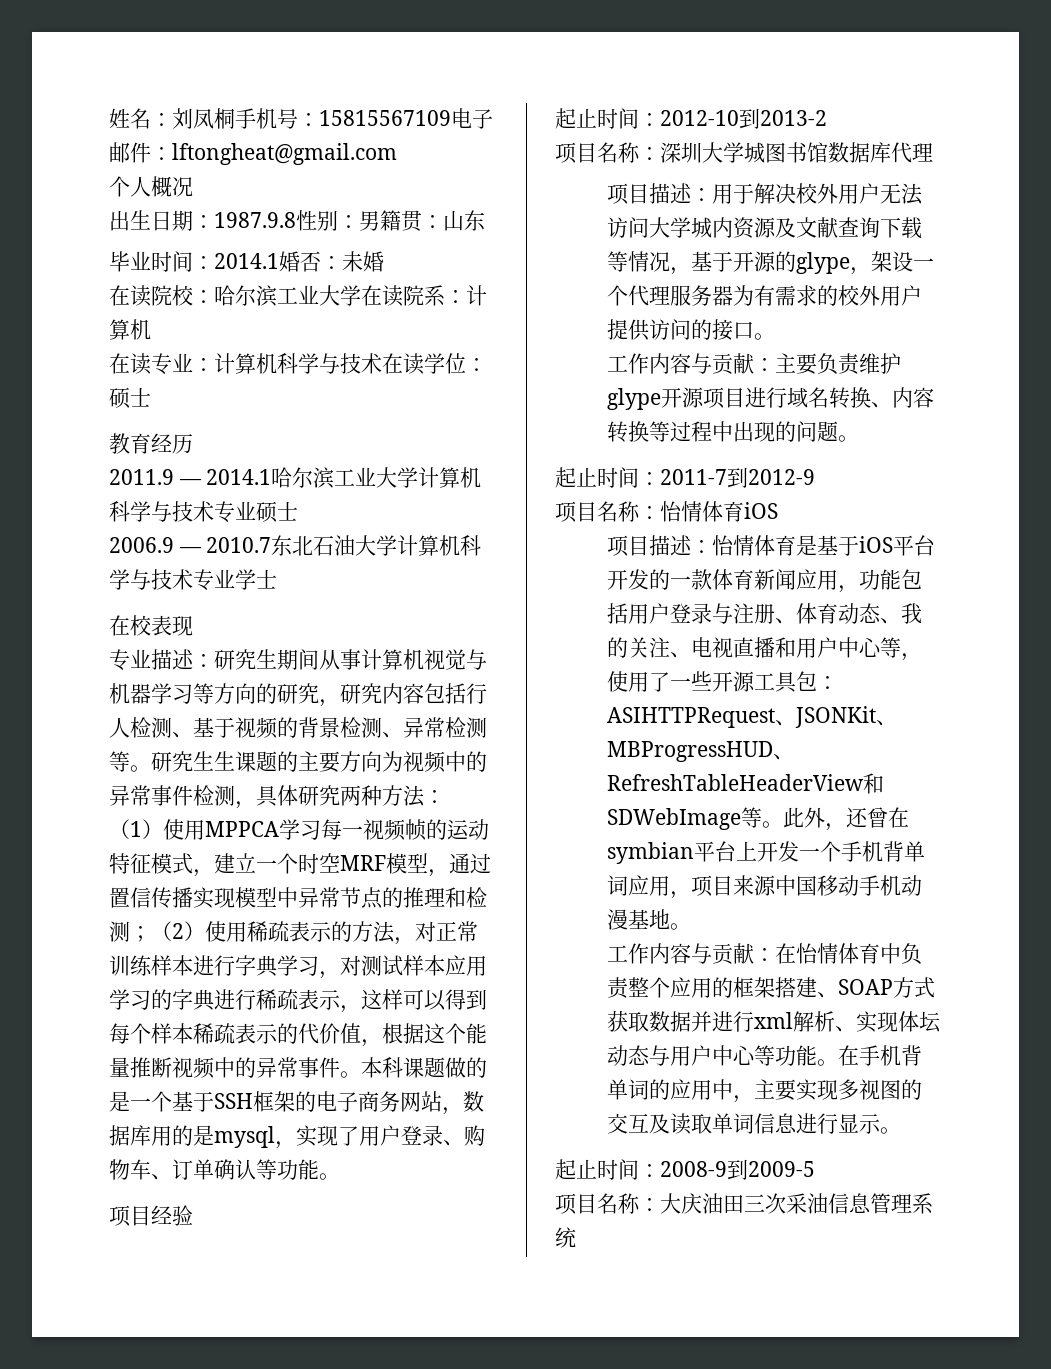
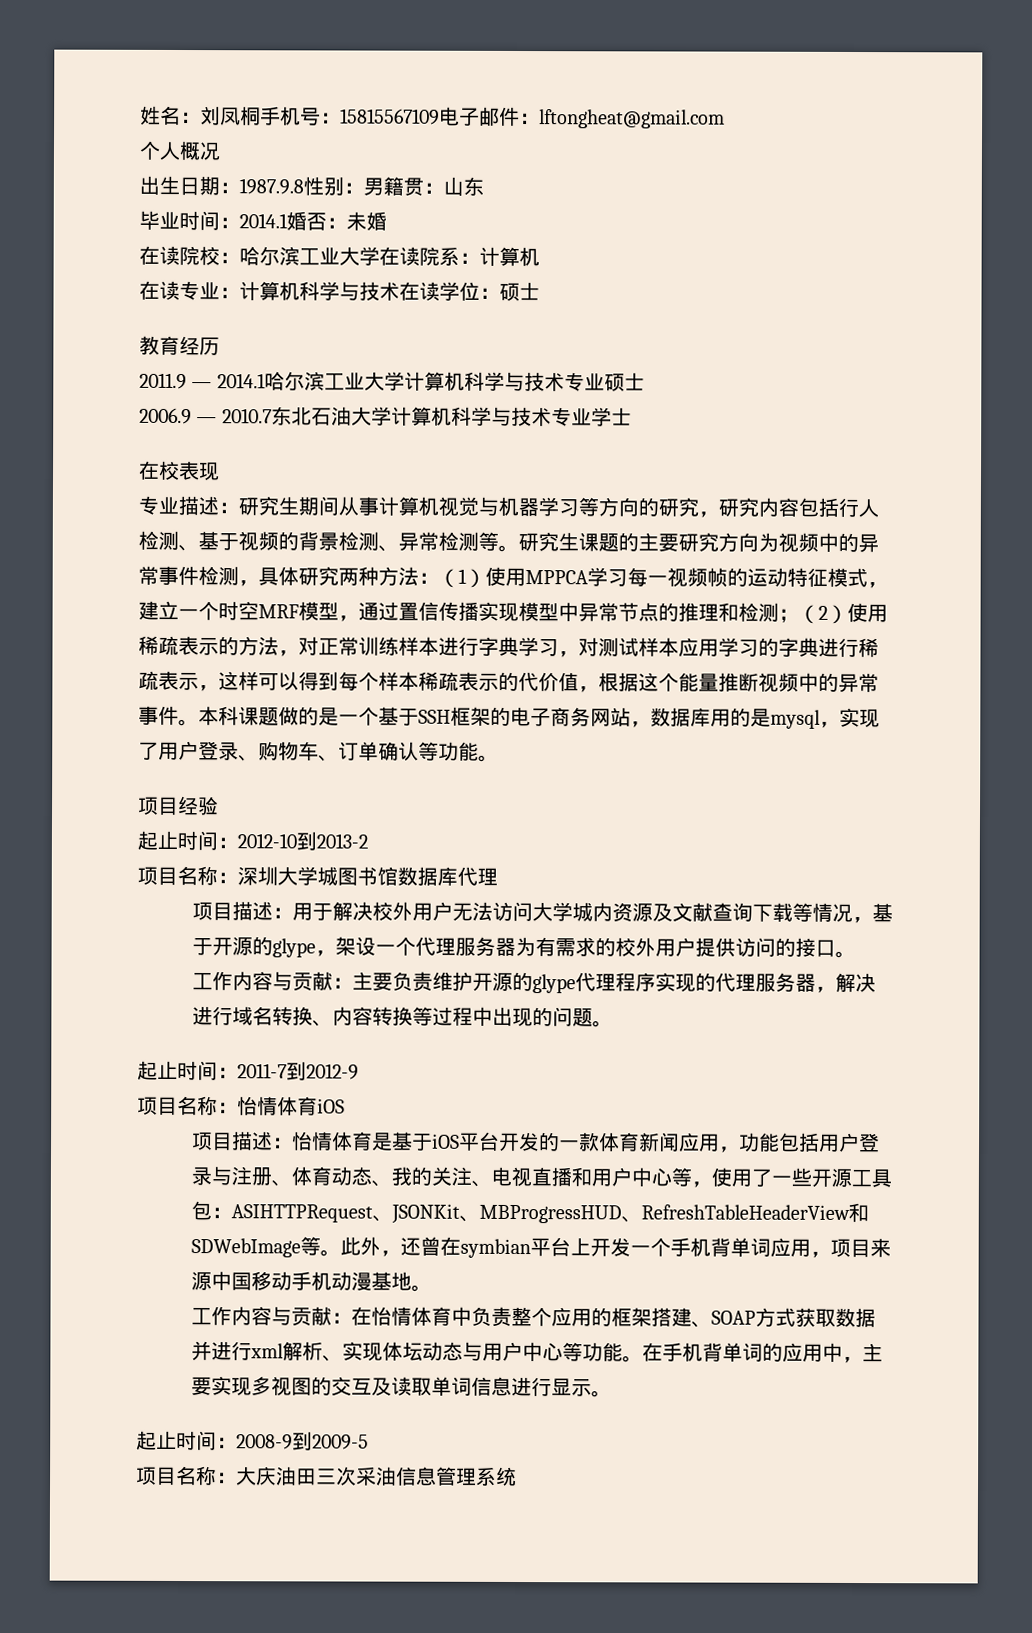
[214,751,235,771] 生 -> (579, 542) none
(340, 762) none -> [678,532,719,552] 研究
[606,387,745,410] glype开源项目 -> [472,971,877,994] 开源的glype代理程序实现的代理服务器，解决

